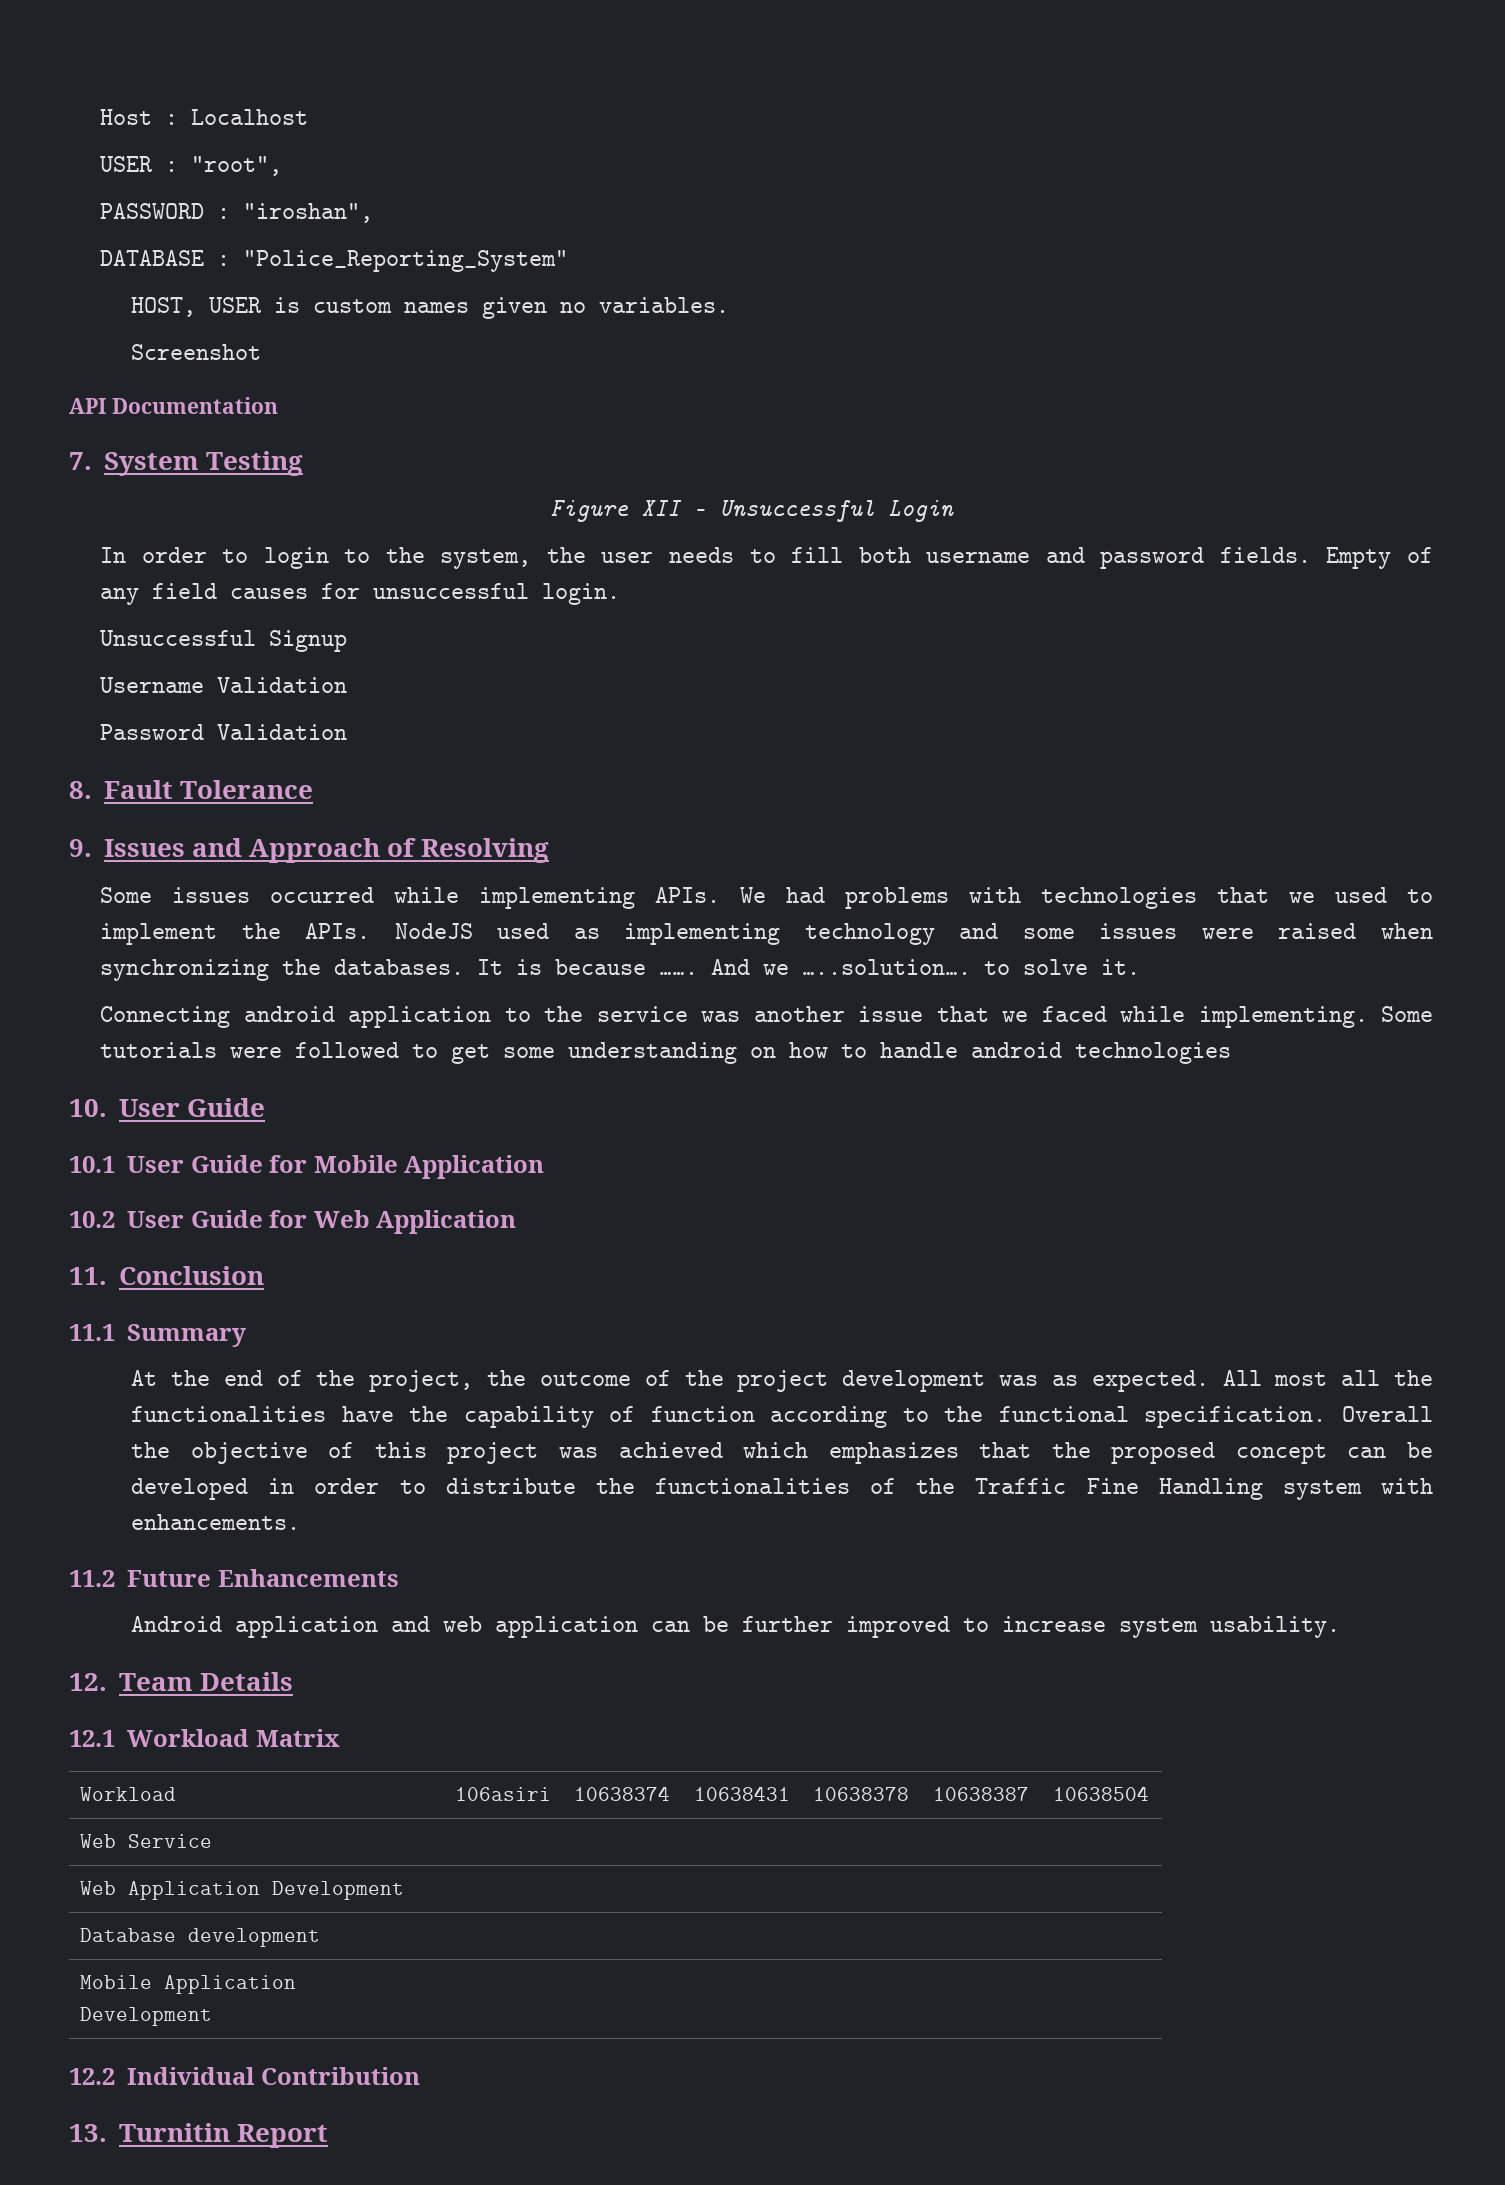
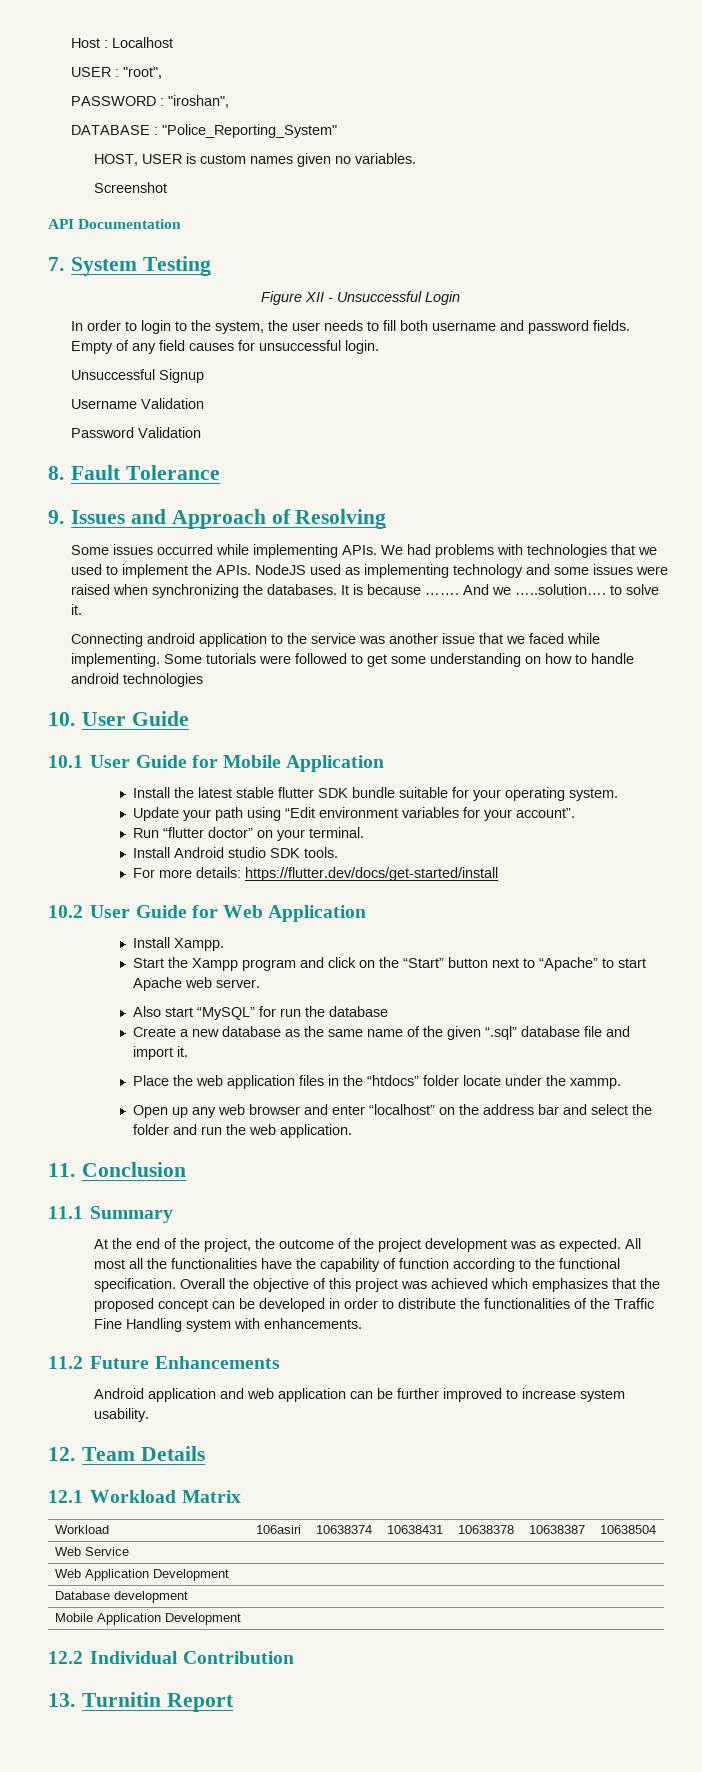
(545, 1167) none -> [133,787,619,801] [133,807,576,821] [133,827,365,841] [133,847,339,858] [133,867,499,881] // Install the latest stable flutter SDK bundle suitable for your operating system. // Update your path using “Edit environment variables for your account”. // Run “flutter doctor” on your terminal. // Install Android studio SDK tools. // For more details: https://flutter.dev/docs/get-started/install
(517, 1222) none -> [133,937,225,951] [133,957,647,971] [133,977,261,991] [133,1006,389,1020] [133,1026,631,1040] [133,1046,189,1060] [133,1075,622,1089] [133,1104,653,1118] [133,1124,353,1138] // Install Xampp. // Start the Xampp program and click on the “Start” button next to “Apache” to start Apache web server. // Also start “MySQL” for run the database // Create a new database as the same name of the given “.sql” database file and import it. // Place the web application files in the “htdocs” folder locate under the xammp. // Open up any web browser and enter “localhost” on the address bar and select the folder and run the web application.

